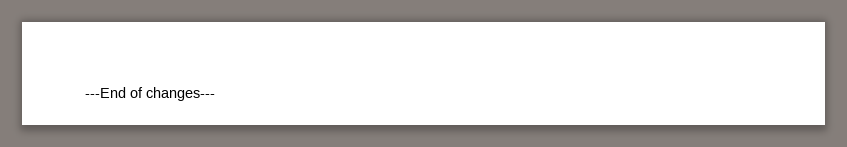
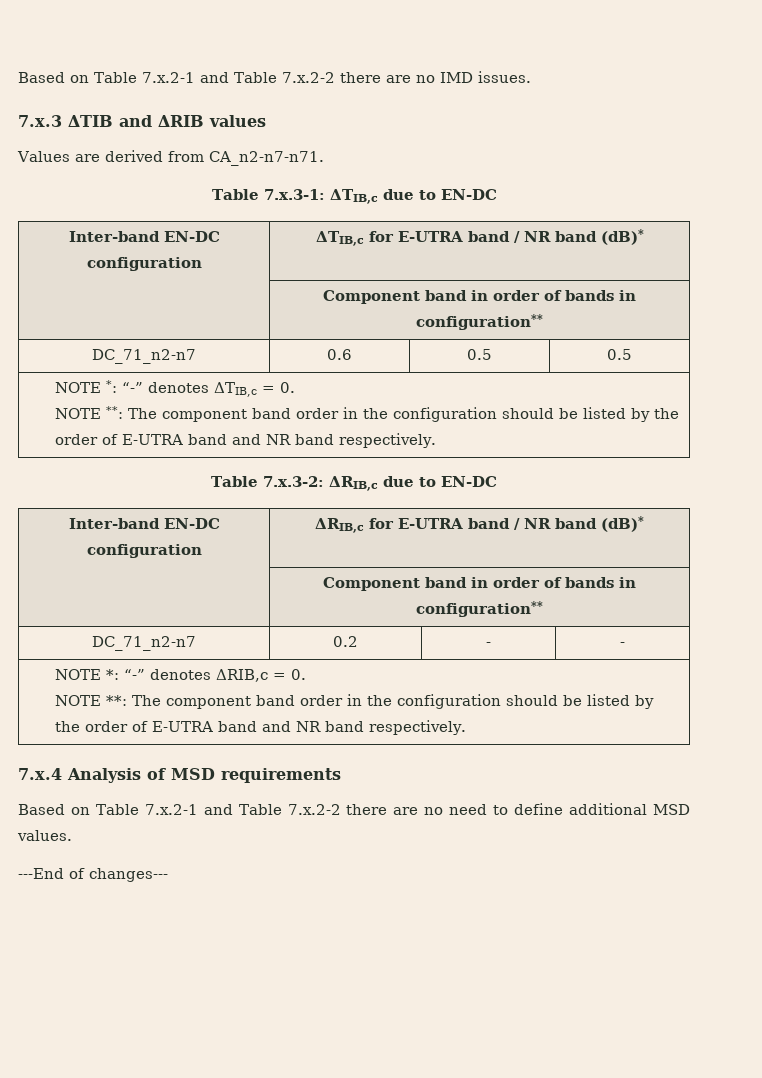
(85, 92) none -> [18,71,531,83] [18,115,266,127] [17,150,324,166] [211,189,497,204] [68,231,220,242] [86,257,202,271] [315,229,644,246] [323,290,636,304] [416,314,543,330] [92,349,196,364] [327,349,352,360] [467,349,492,360] [607,349,632,360] [55,380,296,397] [55,406,680,422] [55,433,437,448] [211,476,497,491] [68,518,220,529] [86,544,202,558] [315,516,644,533] [323,577,636,591] [416,601,543,617] [92,636,196,651] [333,636,358,647] [486,642,491,647] [620,642,625,647] [55,669,307,682] [55,694,655,709] [55,720,467,735] [18,768,341,783] [18,803,690,815] [17,830,72,841] Based on Table 7.x.2-1 and Table 7.x.2-2 there are no IMD issues. // 7.x.3 ∆TIB and ∆RIB values // Values are derived from CA_n2-n7-n71. // Table 7.x.3-1: ΔTIB,c due to EN-DC // Inter-band EN-DC configuration | ΔTIB,c for E-UTRA band / NR band (dB)* // | Component band in order of bands in configuration** // DC_71_n2-n7 | 0.6 | 0.5 | 0.5 // NOTE *: “-” denotes ΔTIB,c = 0. // NOTE **: The component band order in the configuration should be listed by the order of E-UTRA band and NR band respectively. // Table 7.x.3-2: ΔRIB,c due to EN-DC // Inter-band EN-DC configuration | ΔRIB,c for E-UTRA band / NR band (dB)* // | Component band in order of bands in configuration** // DC_71_n2-n7 | 0.2 | - | - // NOTE *: “-” denotes ΔRIB,c = 0. // NOTE **: The component band order in the configuration should be listed by the order of E-UTRA band and NR band respectively. // 7.x.4 Analysis of MSD requirements // Based on Table 7.x.2-1 and Table 7.x.2-2 there are no need to define additional MSD values. //

